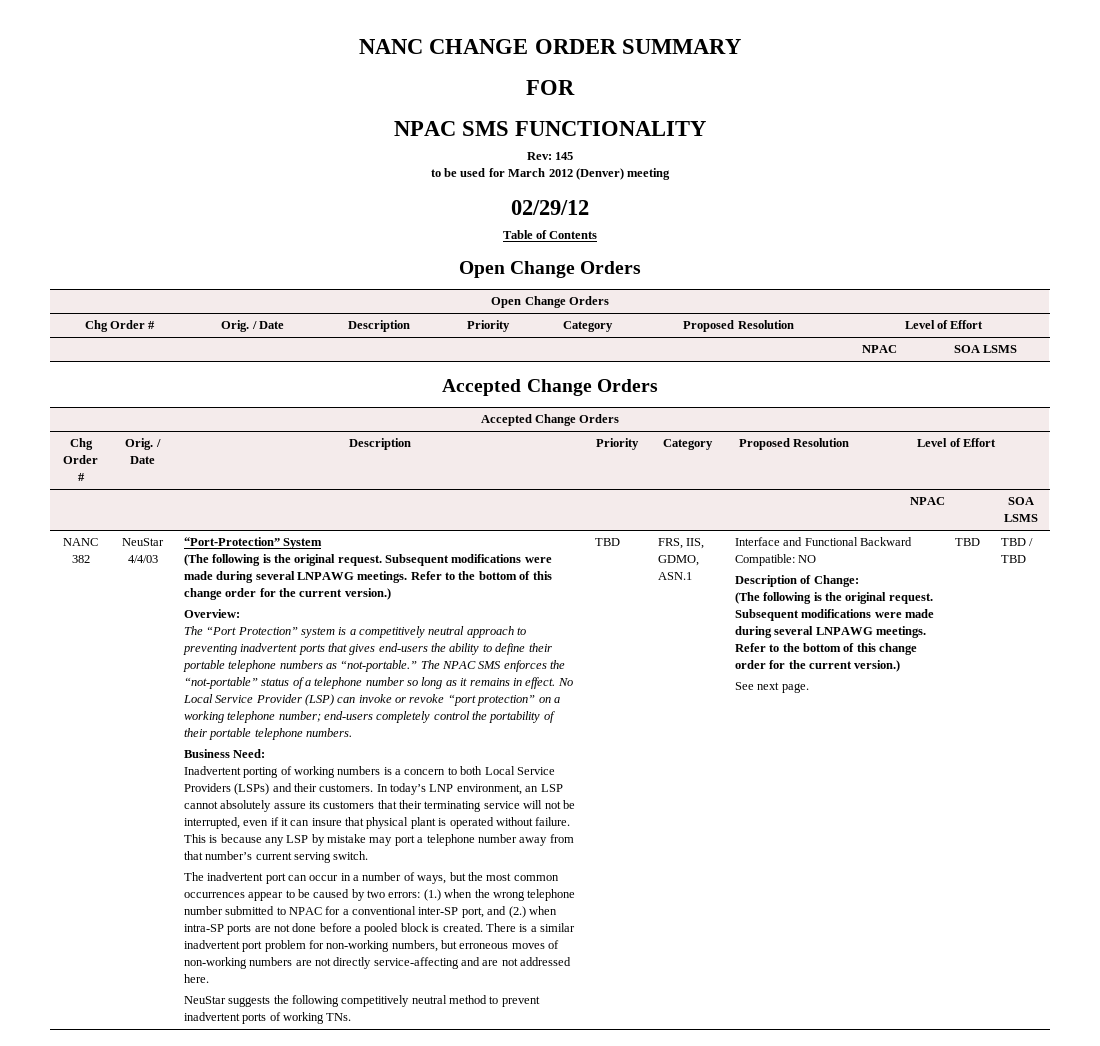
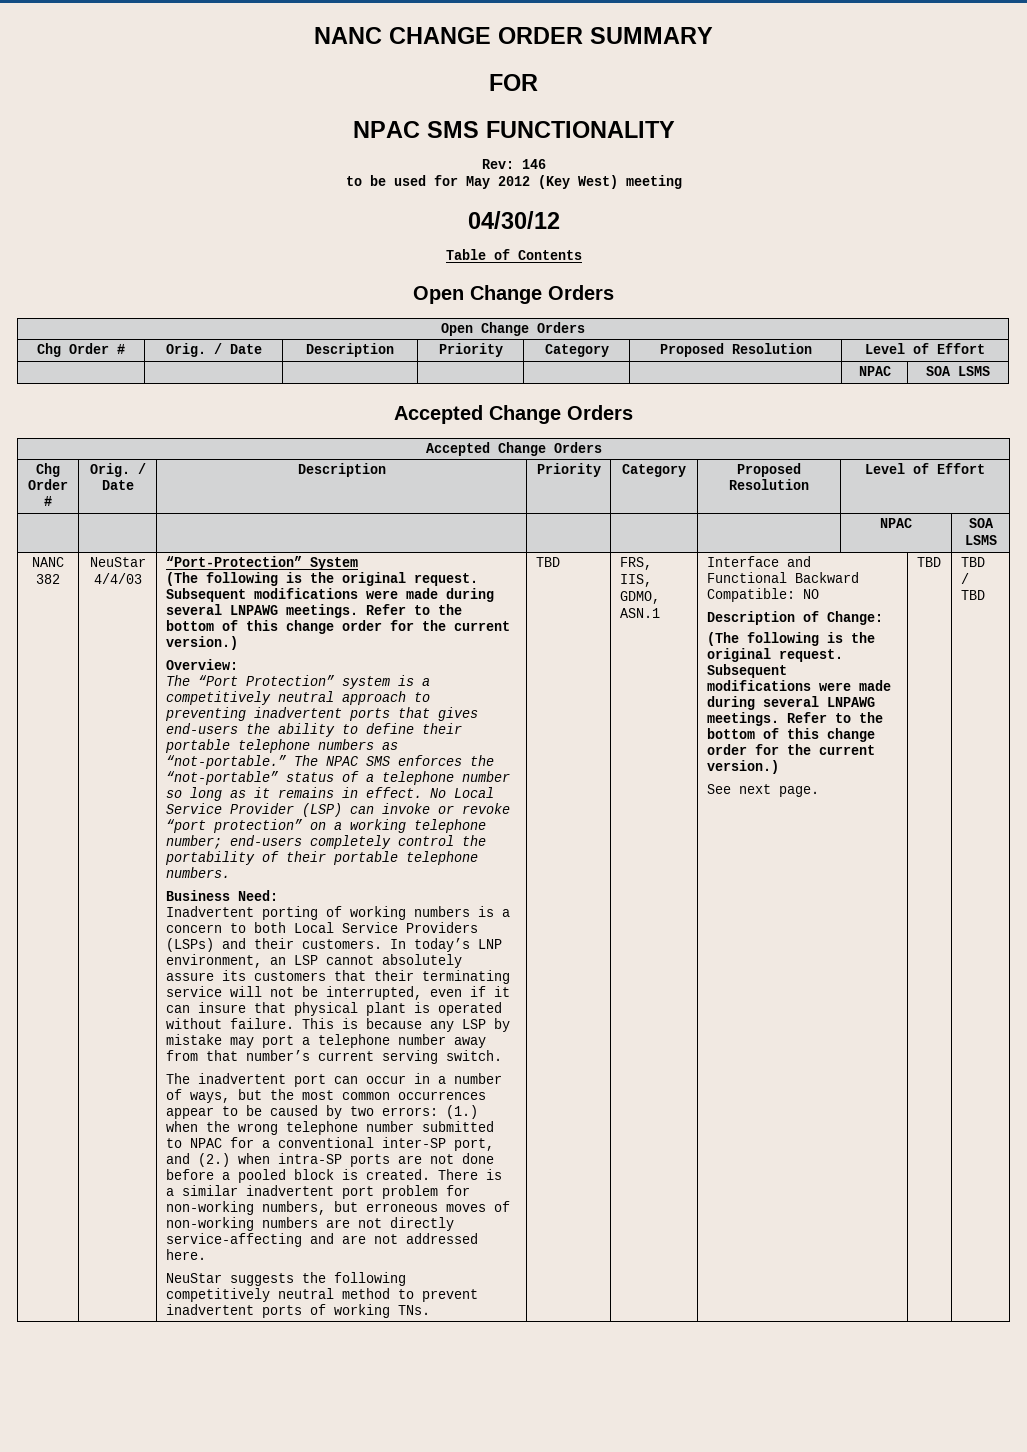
[555,152,574,160] 145 -> [521,159,546,169] 146
[508,168,624,180] March 2012 (Denver) -> [465,175,618,189] May 2012 (Key West)
[511,200,589,215] 02/29/12 -> [467,211,560,229] 04/30/12

